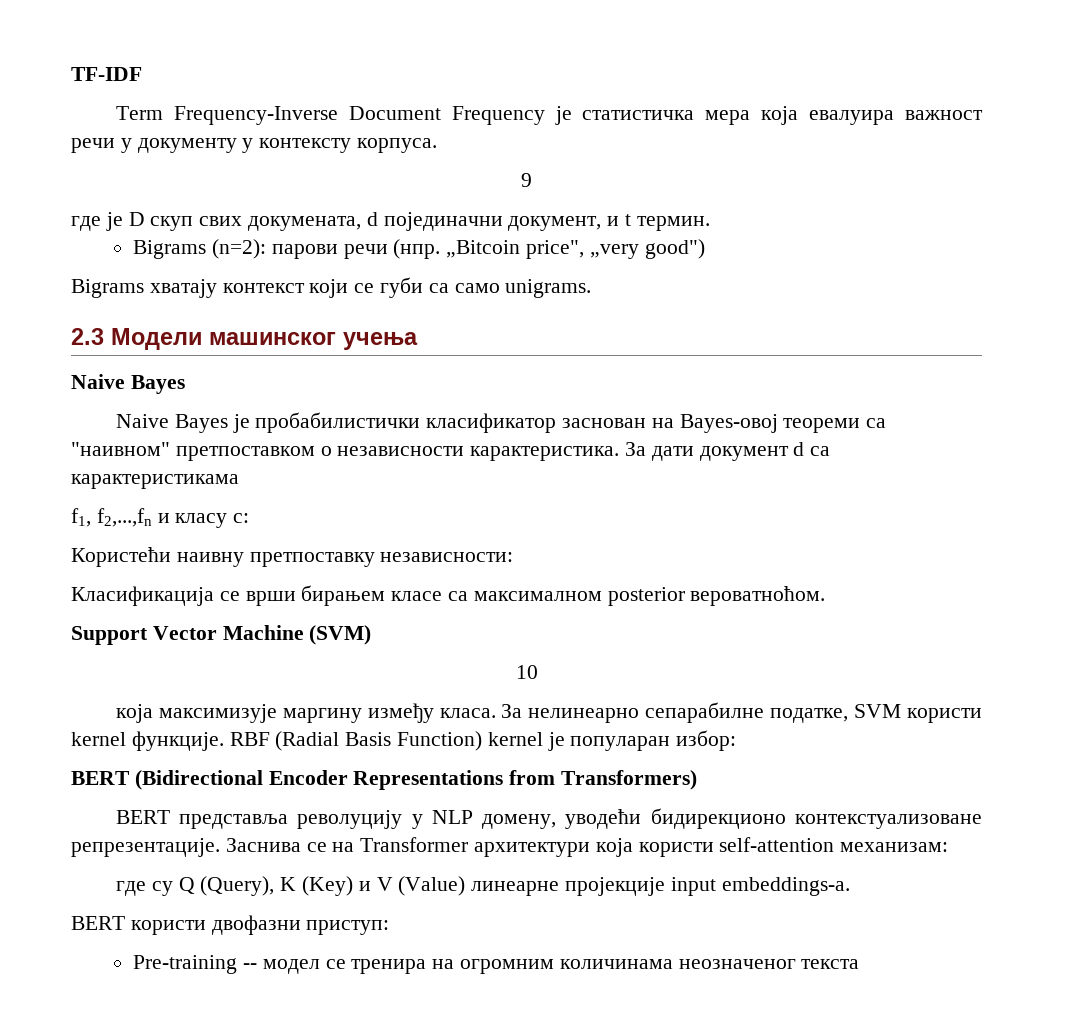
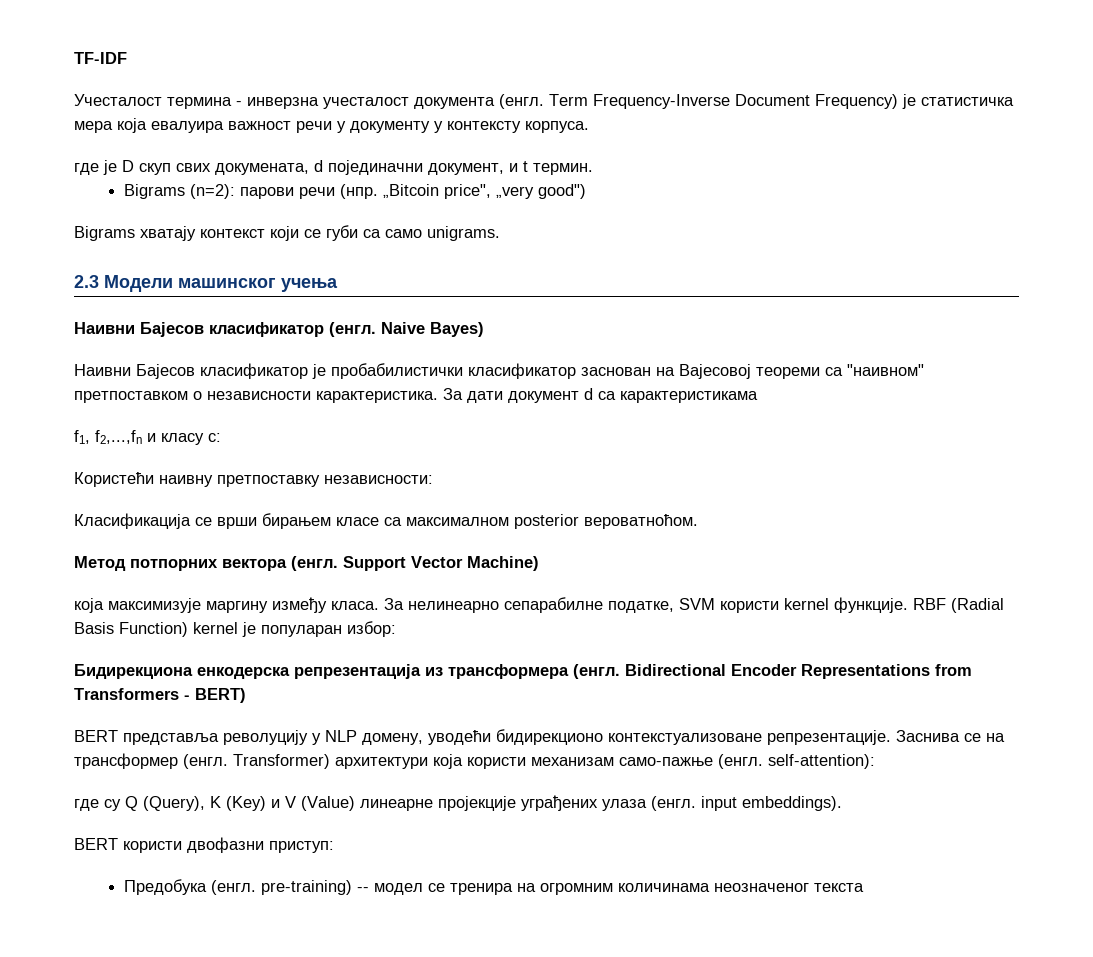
(142, 74) none -> [74,94,544,109] Учесталост термина - инверзна учесталост документа (енгл.
[451,106,545,125] Frequency -> [815,94,898,109] Frequency)
[521,173,532,187] // 9 -> (589, 127) none
[71,374,185,394] [115,414,228,433] Naive Bayes // Naive Bayes -> [74,322,484,337] [74,363,308,379] Наивни Бајесов класификатор (енгл. Naive Bayes) // Наивни Бајесов класификатор
[679,414,778,433] Bayes-овој -> [679,364,751,379] Baјесовој
[71,625,372,645] [515,665,538,679] Support Vector Machine (SVM) // 10 -> [74,556,539,571] Метод потпорних вектора (енгл. Support Vector Machine)
[71,770,698,790] BERT (Bidirectional Encoder Representations from Transformers) -> [74,664,972,679] [74,688,246,703] Бидирекциона енкодерска репрезентација из трансформера (енгл. Bidirectional Encoder Representations from Transformers - BERT)
[360,837,949,857] Transformer архитектури која користи self-attention механизам: -> [74,753,875,769] трансформер (енгл. Transformer) архитектури која користи механизам само-пажње (енгл. self-attention):
[670,877,850,896] input embeddings-а. -> [521,795,842,811] уграђених улаза (енгл. input embeddings).
[133,955,238,974] Pre-training -> [124,879,353,895] Предобука (енгл. pre-training)

